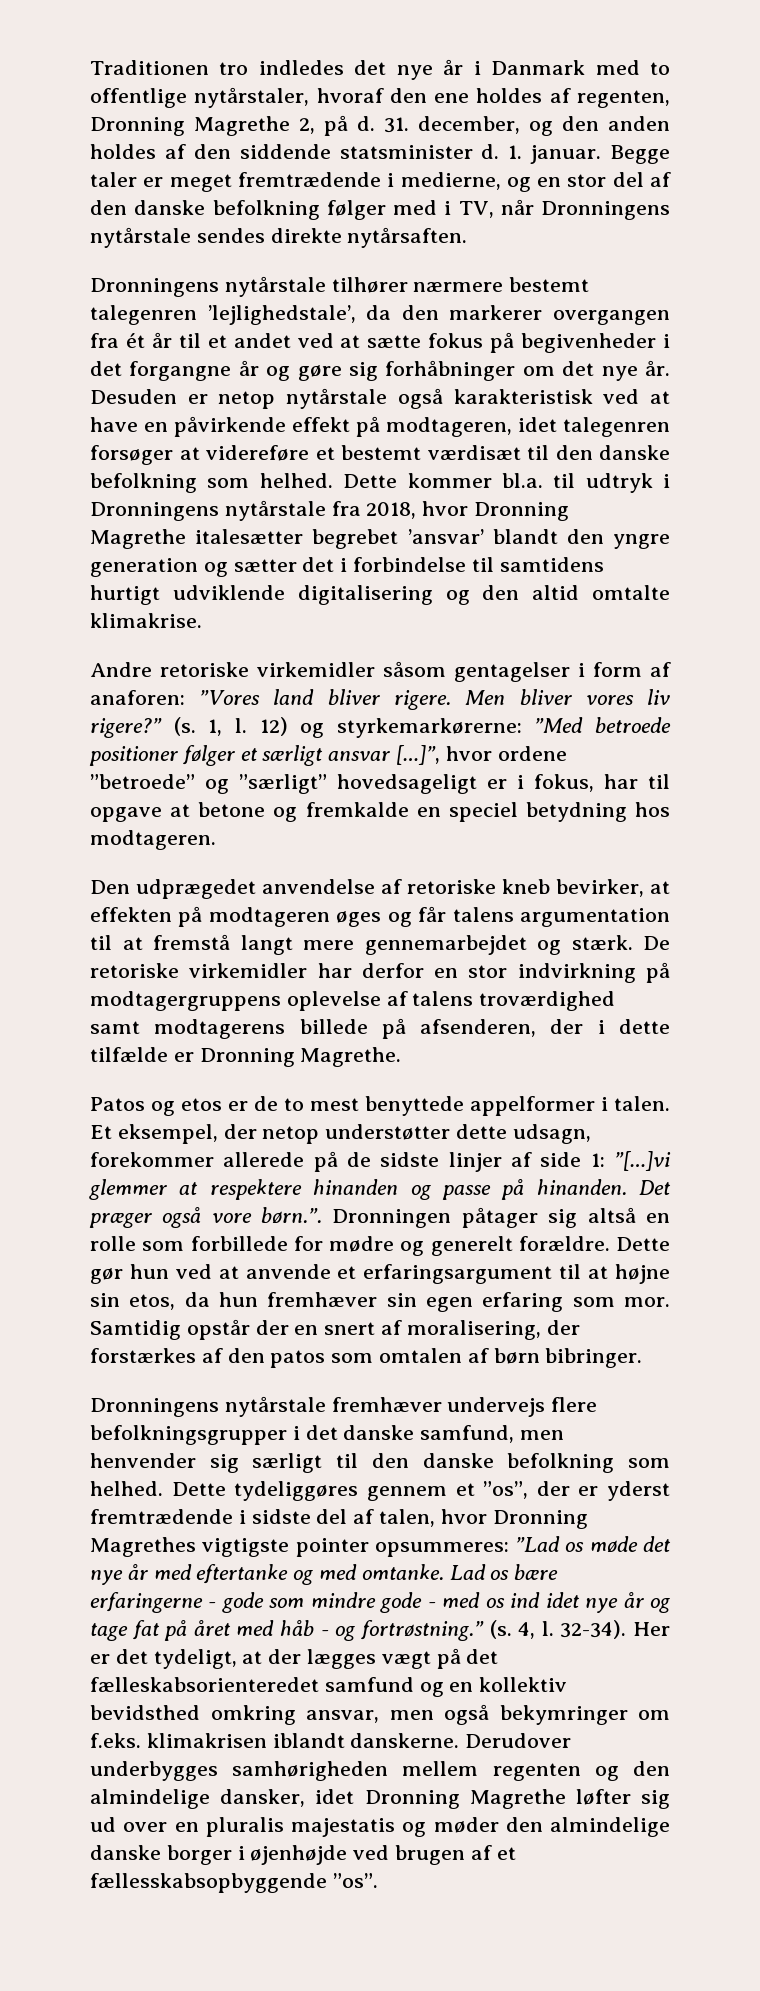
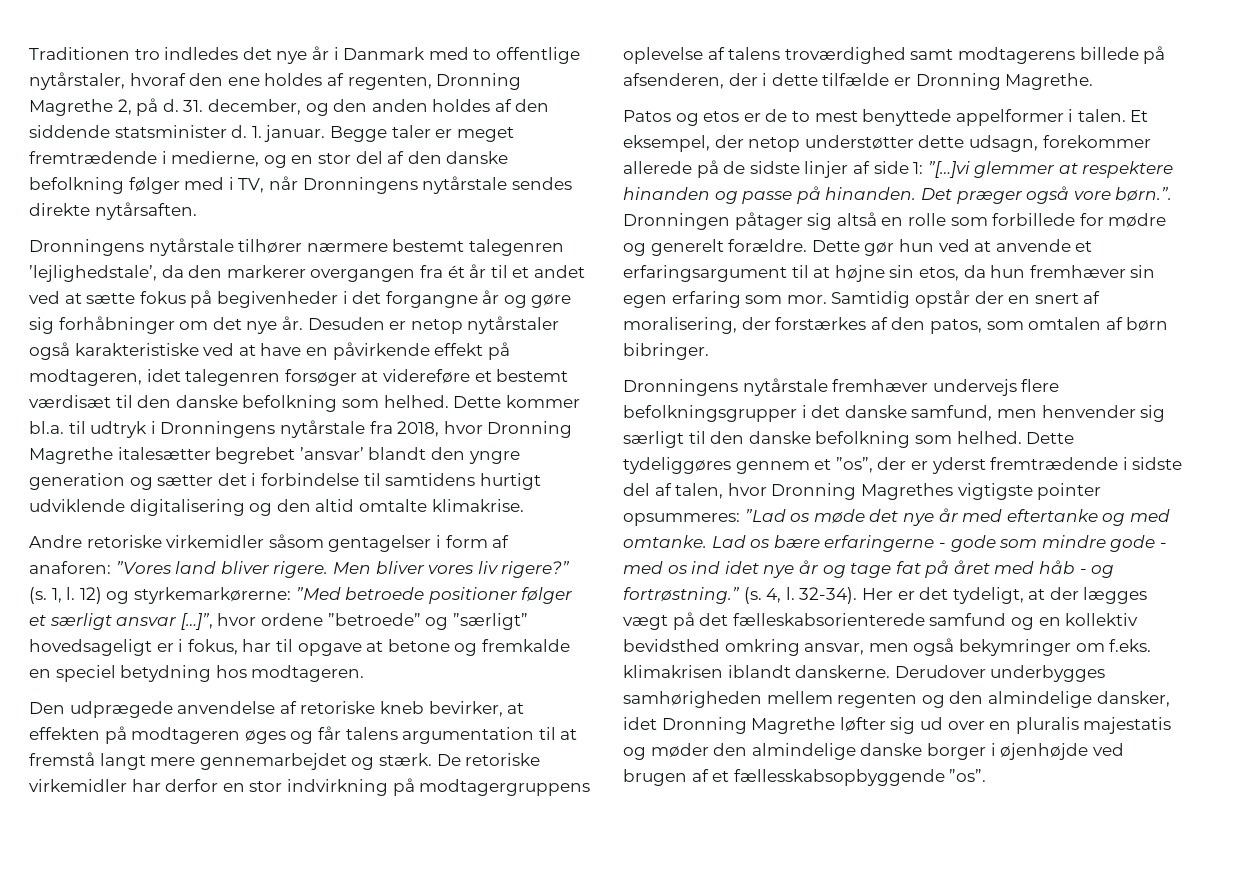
[286,388,593,409] nytårstale også karakteristisk -> [467,316,560,334] [29,342,199,360] nytårstaler også karakteristiske
[136,879,256,899] udprægedet -> [69,701,173,718] udprægede
[270,1350,326,1368] patos -> [929,319,982,334] patos,
[90,1677,319,1692] fælleskabsorienteredet -> [732,613,925,626] fælleskabsorienterede

